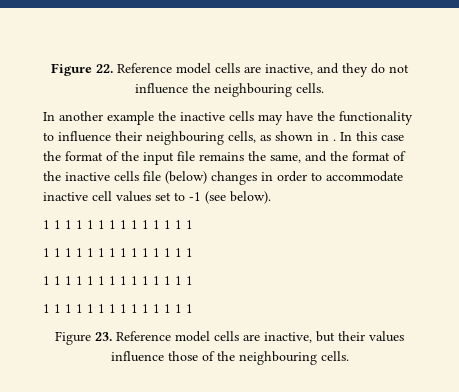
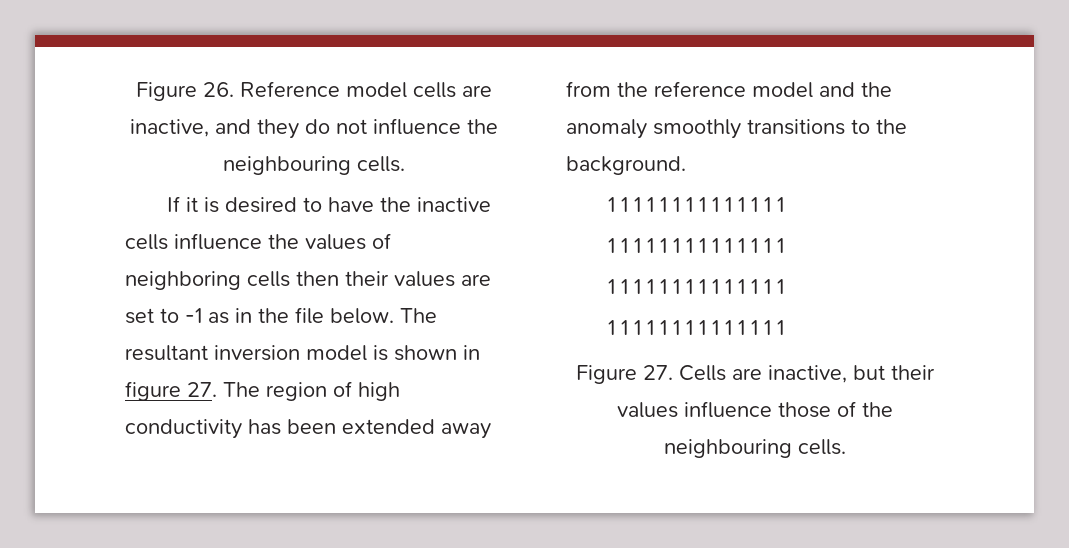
[51,63,113,76] Figure 22. -> [136,82,234,101] Figure 26.
[43,111,413,125] [43,131,404,145] [43,151,406,165] [43,171,403,185] [43,191,271,204] In another example the inactive cells may have the functionality to influence their neighbouring cells, as shown in . In this case the format of the input file remains the same, and the format of the inactive cells file (below) changes in order to accommodate inactive cell values set to -1 (see below). -> [167,196,492,213] [125,233,391,250] [125,271,491,290] [125,307,437,324] [125,345,480,361] [125,381,400,401] [125,419,491,439] [566,81,892,98] [566,119,907,139] [566,156,686,175] If it is desired to have the inactive cells influence the values of neighboring cells then their values are set to -1 as in the file below. The resultant inversion model is shown in figure 27. The region of high conductivity has been extended away from the reference model and the anomaly smoothly transitions to the background.
[95,331,239,342] 23. Reference model cells -> [643,365,726,381] 27. Cells

